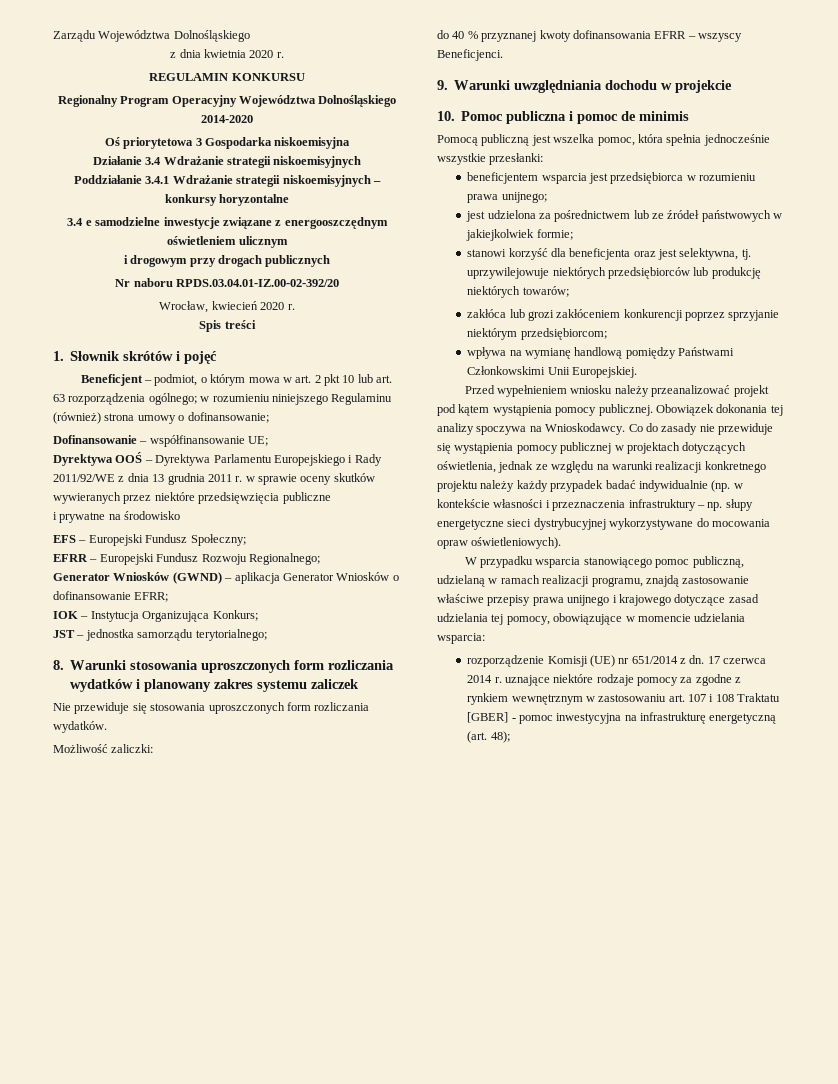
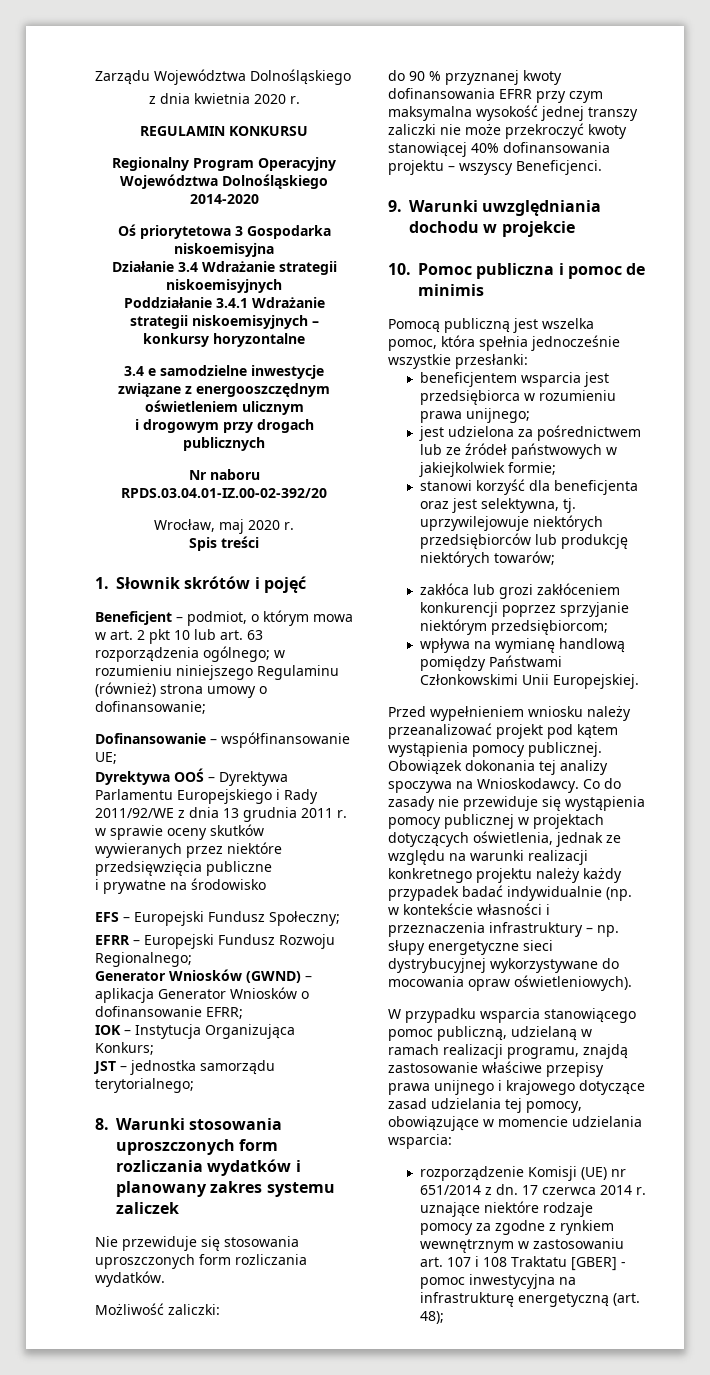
[211,301,258,310] kwiecień -> [219,519,244,534] maj
[452,31,465,39] 40 -> [409,71,425,81] 90
(687, 35) none -> [536,91,603,103] [388,105,638,121] [388,123,627,139] [388,142,610,157] [388,160,444,175] przy czym maksymalna wysokość jednej transzy zaliczki nie może przekroczyć kwoty stanowiącej 40% dofinansowania projektu

